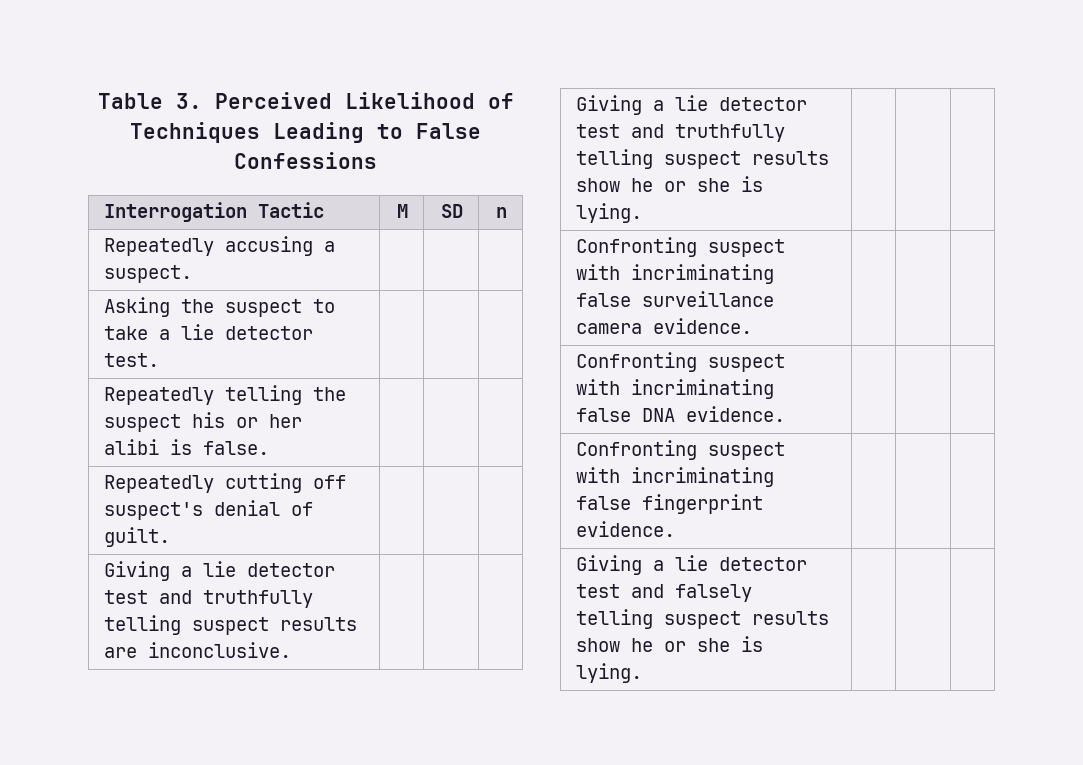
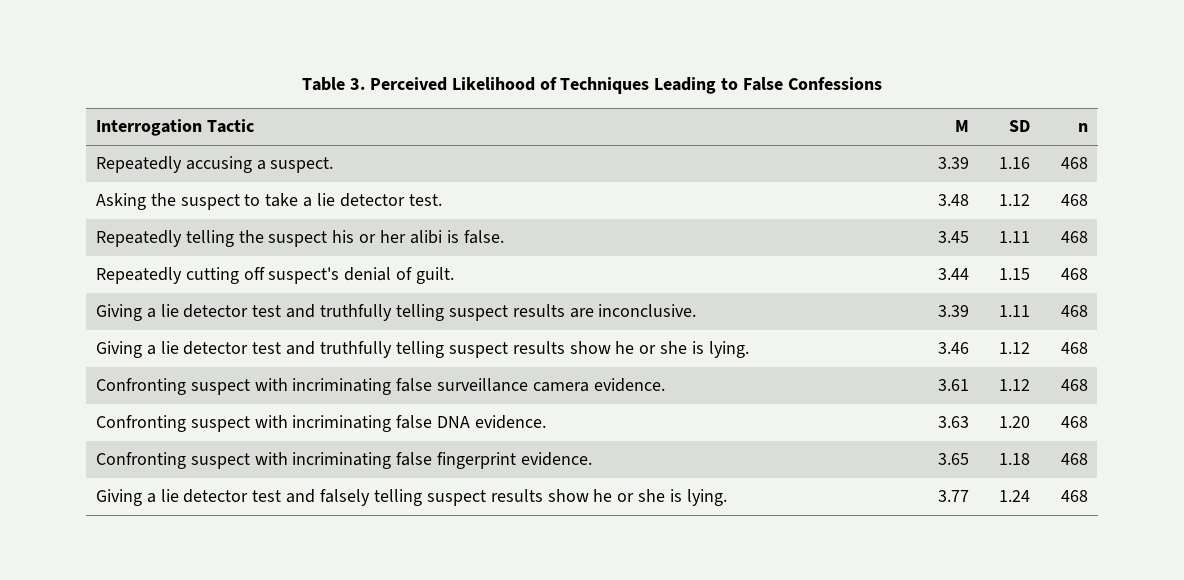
(192, 274) | | -> [938,157,970,169] [999,157,1031,169] [1061,157,1089,169] 3.39 | 1.16 | 468
(159, 360) | | -> [938,194,970,206] [999,194,1031,206] [1061,194,1089,206] 3.48 | 1.12 | 468
(269, 448) | | -> [938,231,970,243] [999,231,1031,243] [1061,231,1089,243] 3.45 | 1.11 | 468
(170, 537) | | -> [938,268,970,280] [999,268,1031,280] [1061,268,1089,280] 3.44 | 1.15 | 468
(291, 650) | | -> [938,305,970,317] [999,305,1031,317] [1061,305,1089,317] 3.39 | 1.11 | 468
(642, 213) | | -> [938,342,970,354] [999,342,1031,354] [1061,342,1089,354] 3.46 | 1.12 | 468
(752, 326) | | -> [938,379,970,391] [999,379,1031,391] [1061,379,1089,391] 3.61 | 1.12 | 468
(785, 414) | | -> [938,416,970,428] [999,416,1031,428] [1061,416,1089,428] 3.63 | 1.20 | 468
(675, 529) | | -> [938,453,970,465] [999,453,1031,465] [1061,453,1089,465] 3.65 | 1.18 | 468
(642, 673) | | -> [938,490,970,502] [999,490,1031,502] [1061,490,1089,502] 3.77 | 1.24 | 468

